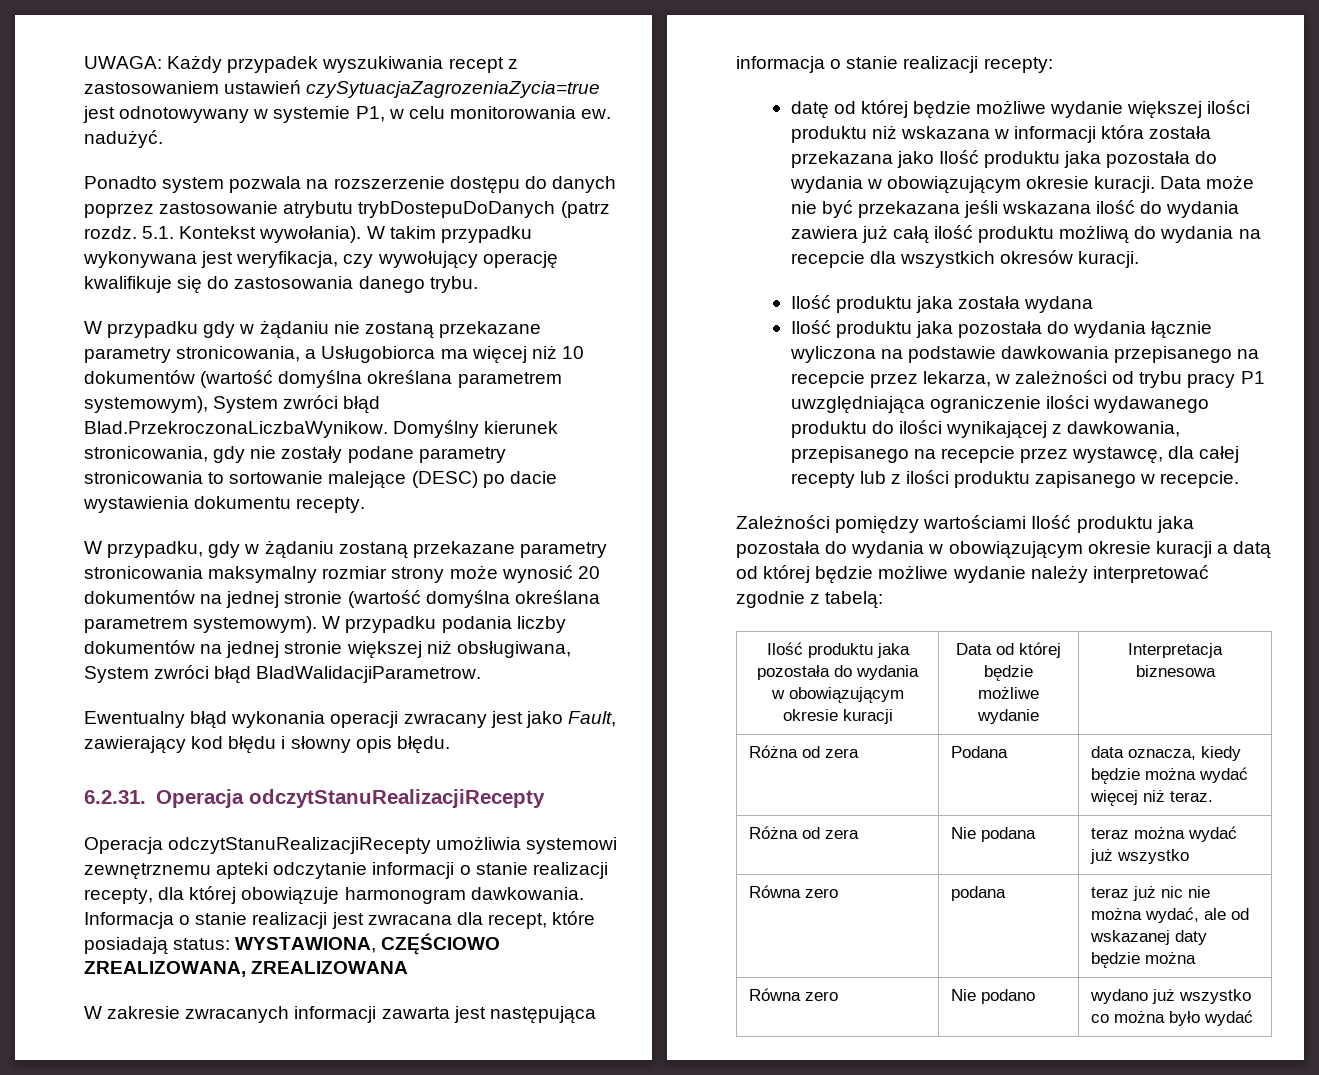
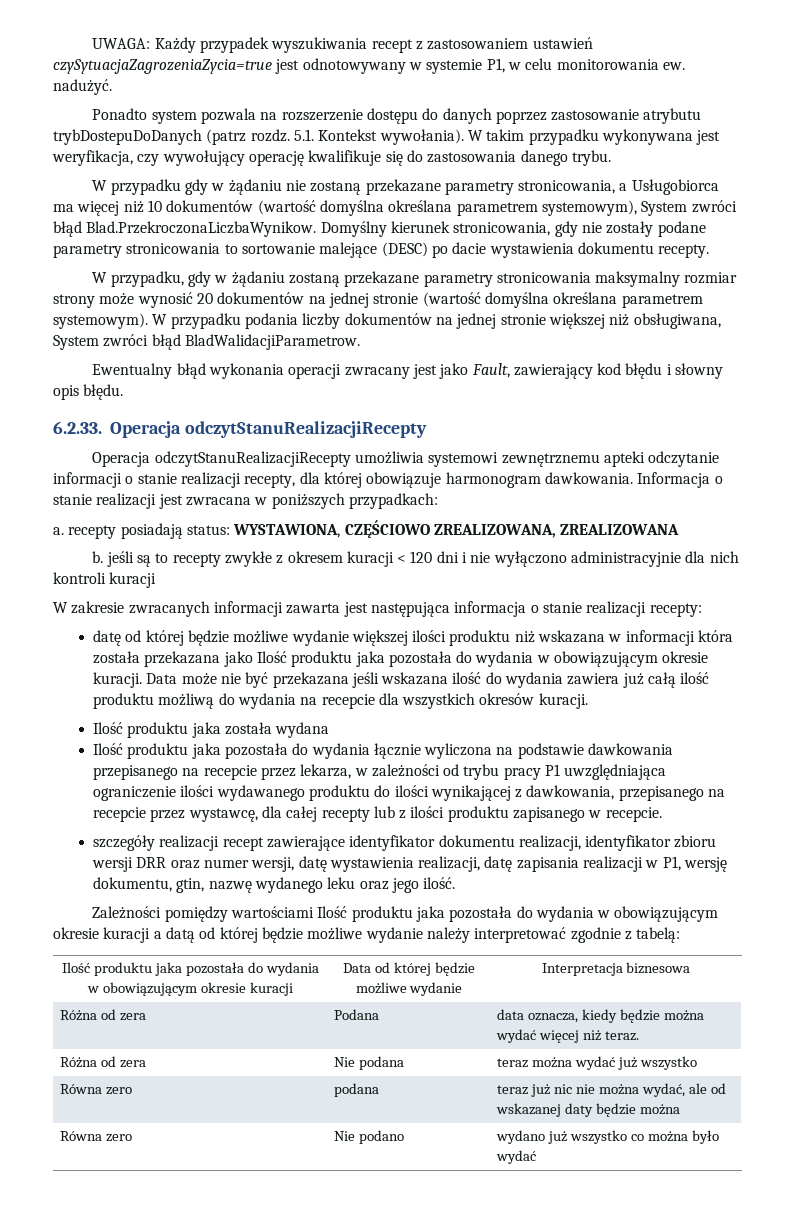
[84,790,146,804] 6.2.31. -> [53,421,102,434] 6.2.33.
[456,911,596,929] dla recept, które -> [254,493,438,509] [53,525,117,539] w poniższych przypadkach: // a. recepty
(409, 967) none -> [92,551,739,567] [53,572,157,588] // b. jeśli są to recepty zwykłe z okresem kuracji < 120 dni i nie wyłączono administracyjnie dla nich kontroli kuracji
(1240, 479) none -> [92,835,717,851] [91,856,728,872] [92,877,456,893] // szczegóły realizacji recept zawierające identyfikator dokumentu realizacji, identyfikator zbioru wersji DRR oraz numer wersji, datę wystawienia realizacji, datę zapisania realizacji w P1, wersję dokumentu, gtin, nazwę wydanego leku oraz jego ilość.

